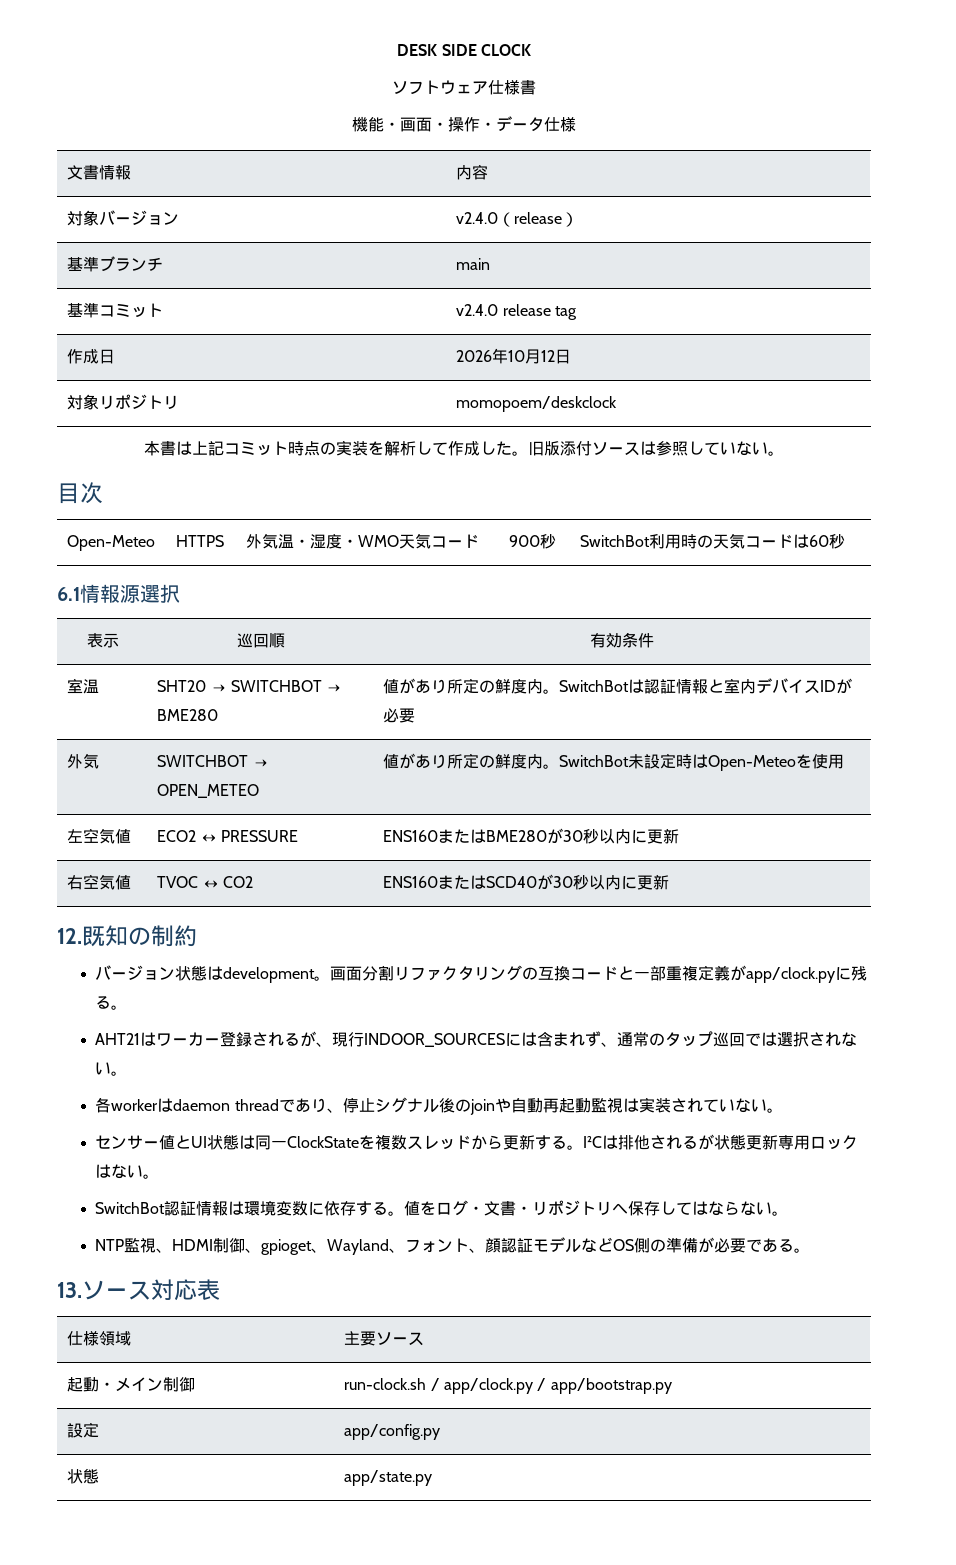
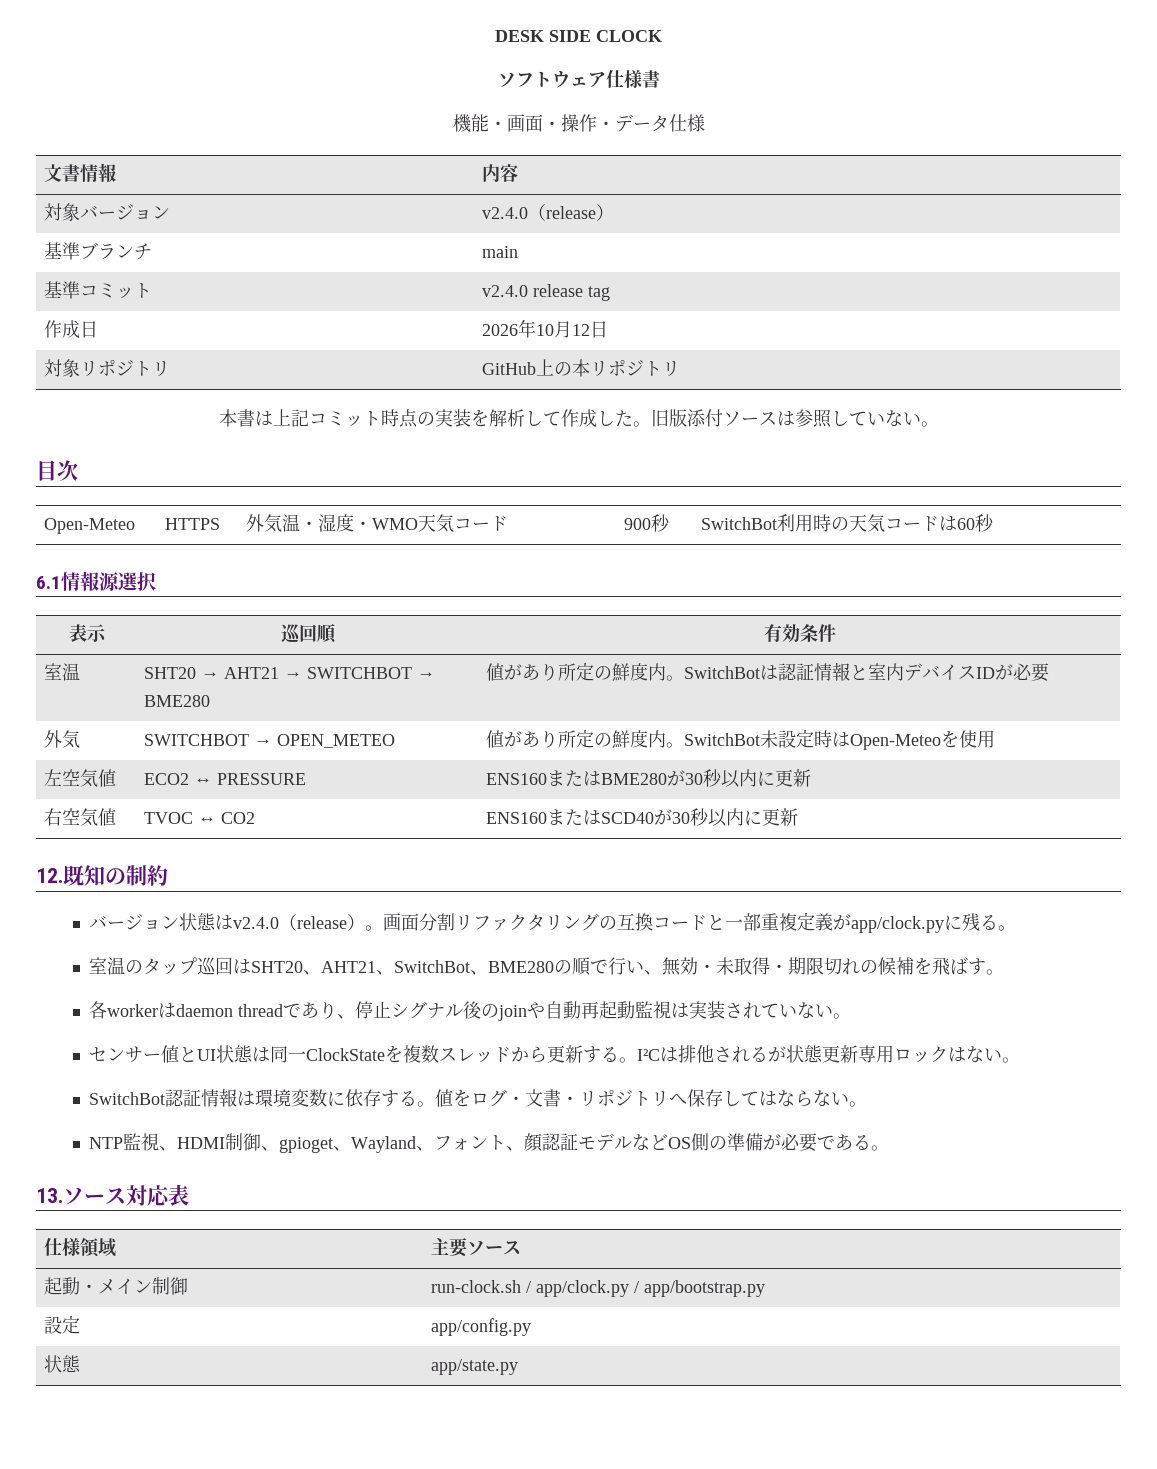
[456,396,618,412] momopoem/deskclock -> [481,359,680,377] GitHub上の本リポジトリ
(227, 688) none -> [223,667,302,679] AHT21 →
[223,967,316,983] development -> [232,914,365,931] v2.4.0（release）
[95,1031,858,1047] [95,1062,112,1075] AHT21はワーカー登録されるが、現行INDOOR_SOURCESには含まれず、通常のタップ巡回では選択されない -> [88,957,986,976] 室温のタップ巡回はSHT20、AHT21、SwitchBot、BME280の順で行い、無効・未取得・期限切れの候補を飛ばす

